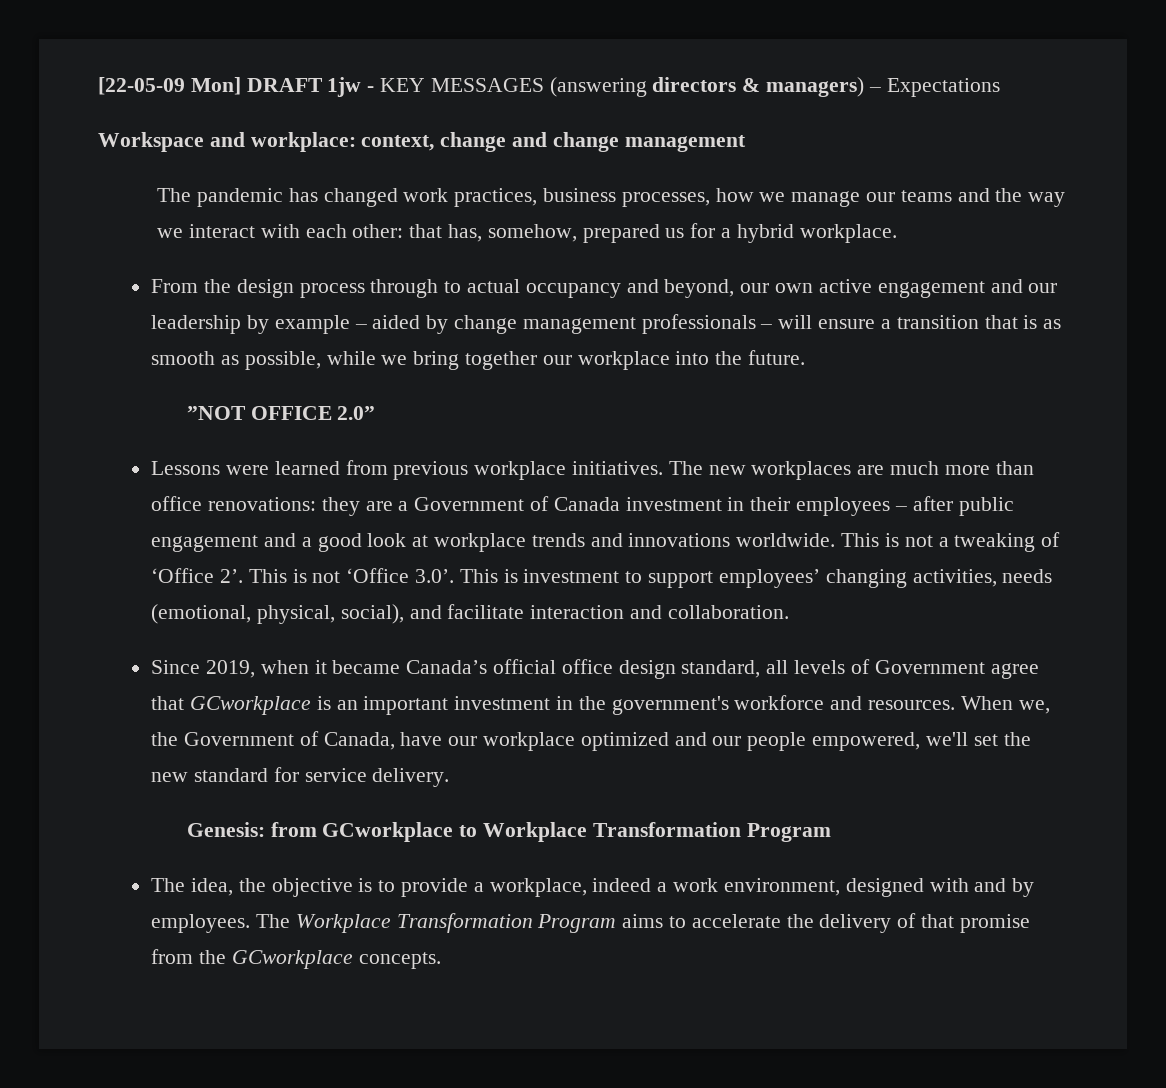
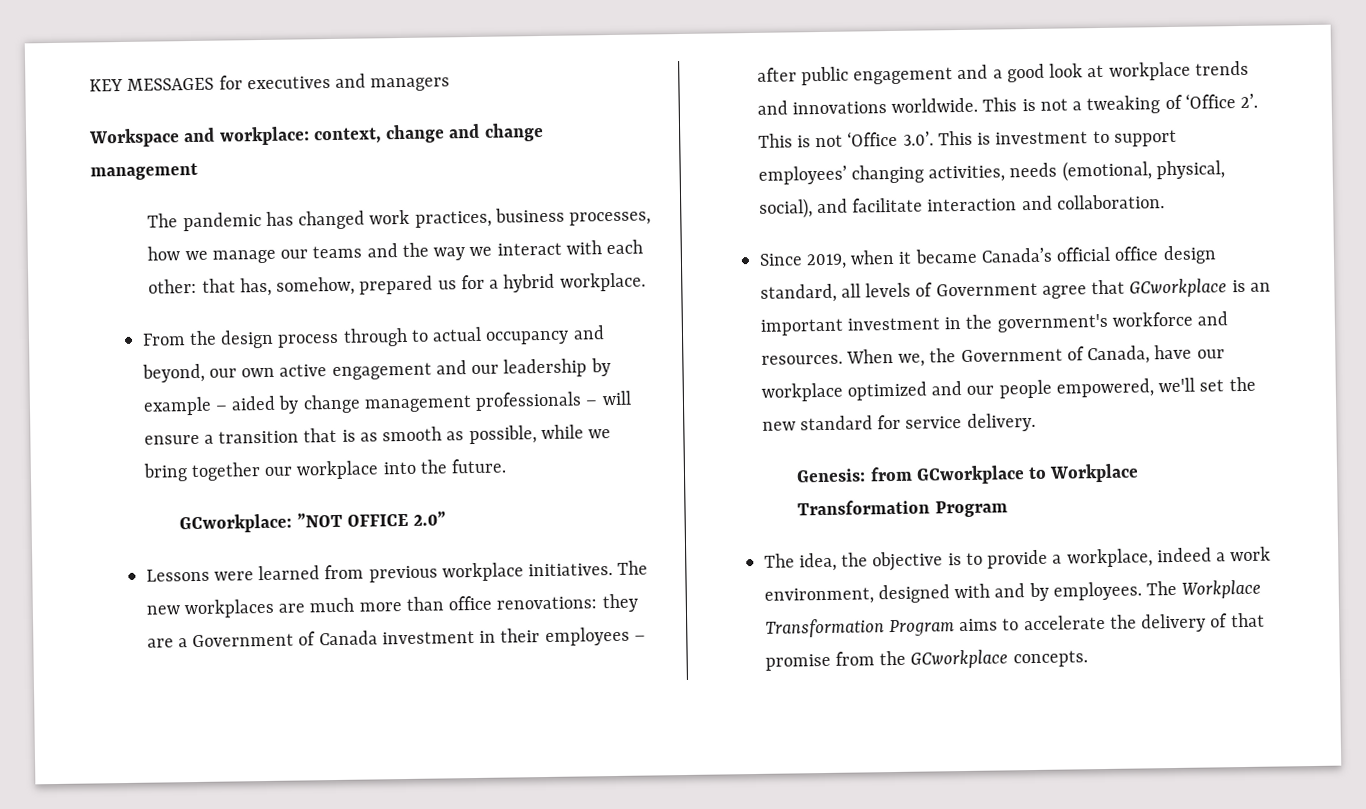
[98,77,1000,97] [22-05-09 Mon] DRAFT 1jw - KEY MESSAGES (answering directors & managers) – Expectations -> [89,73,451,92] KEY MESSAGES for executives and managers
(806, 357) none -> [179,513,293,534] GCworkplace:

